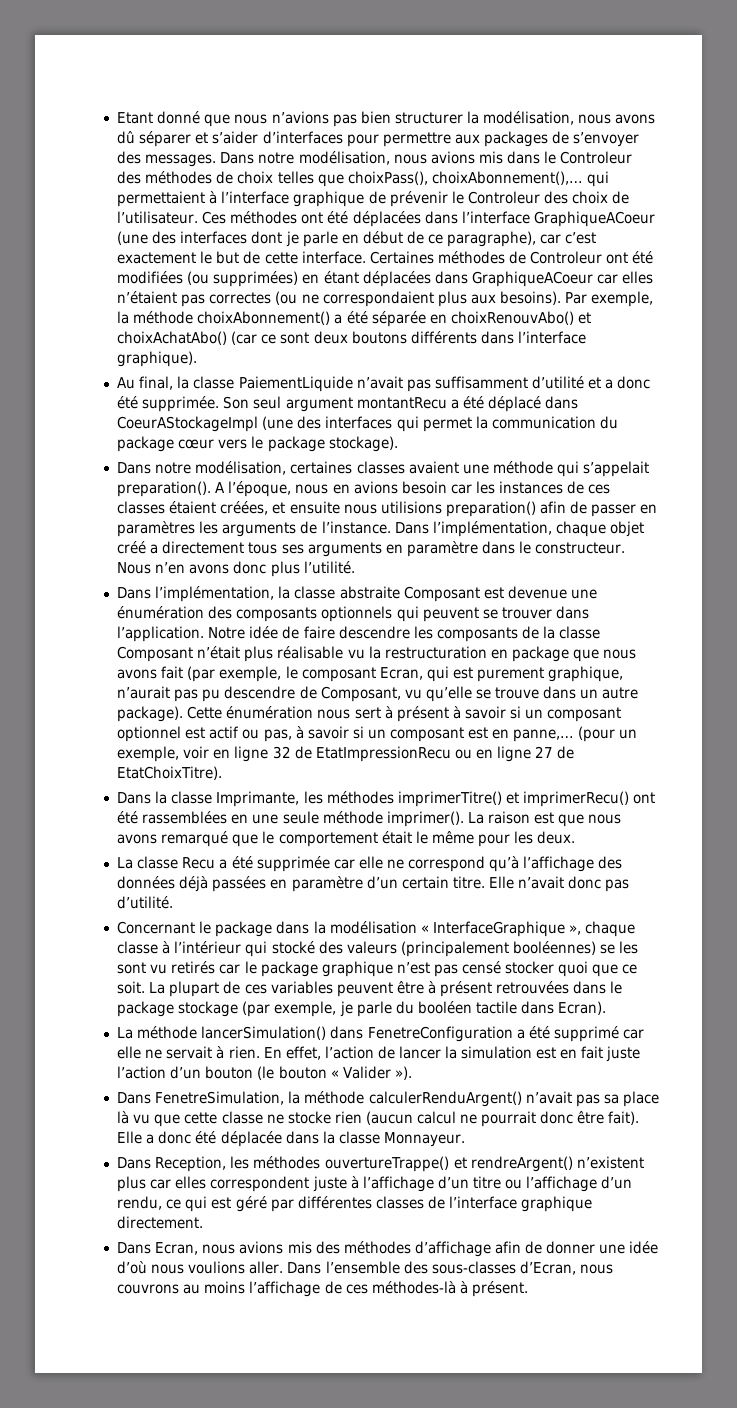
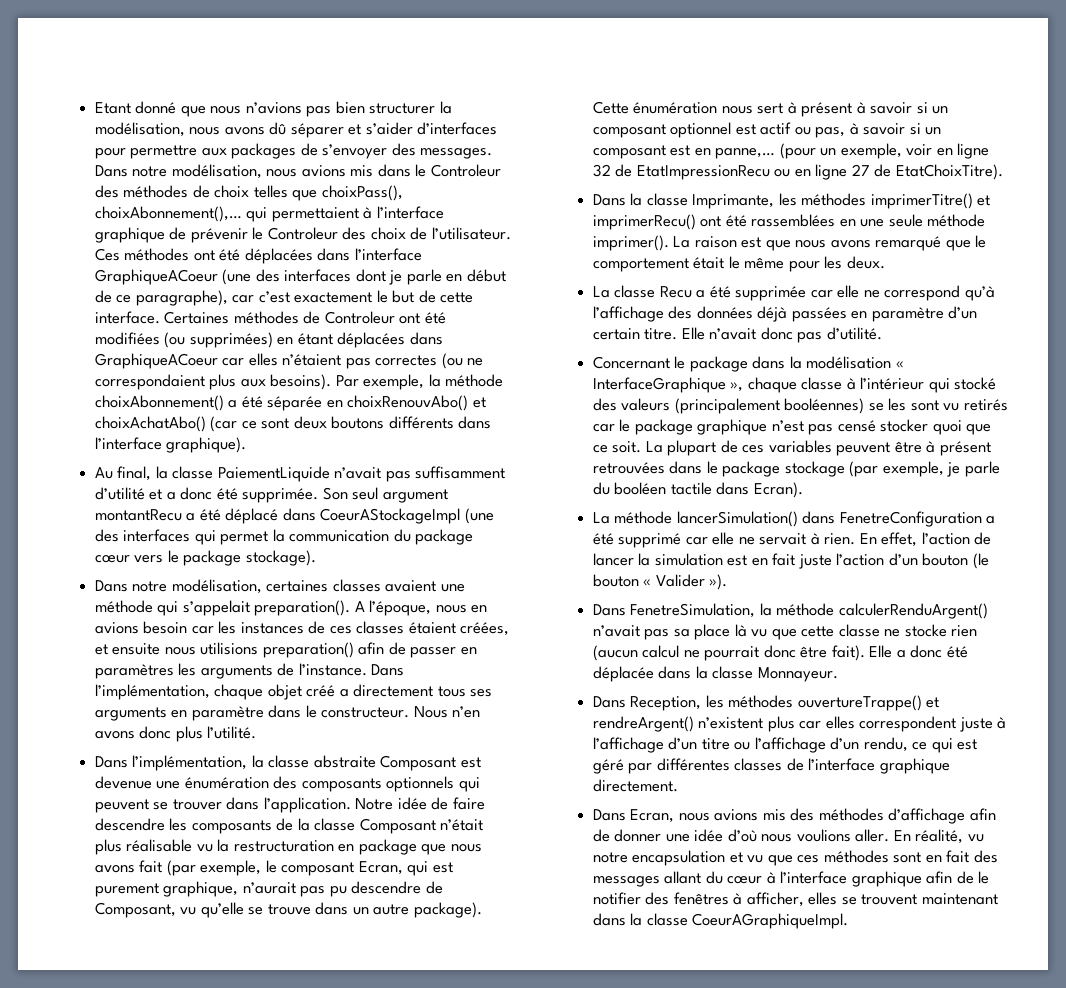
[287,1261,613,1275] [117,1281,528,1297] Dans l’ensemble des sous-classes d’Ecran, nous couvrons au moins l’affichage de ces méthodes-là à présent. -> [893,829,984,844] [593,850,998,866] [593,871,990,887] [593,892,998,907] [593,913,849,929] En réalité, vu notre encapsulation et vu que ces méthodes sont en fait des messages allant du cœur à l’interface graphique afin de le notifier des fenêtres à afficher, elles se trouvent maintenant dans la classe CoeurAGraphiqueImpl.

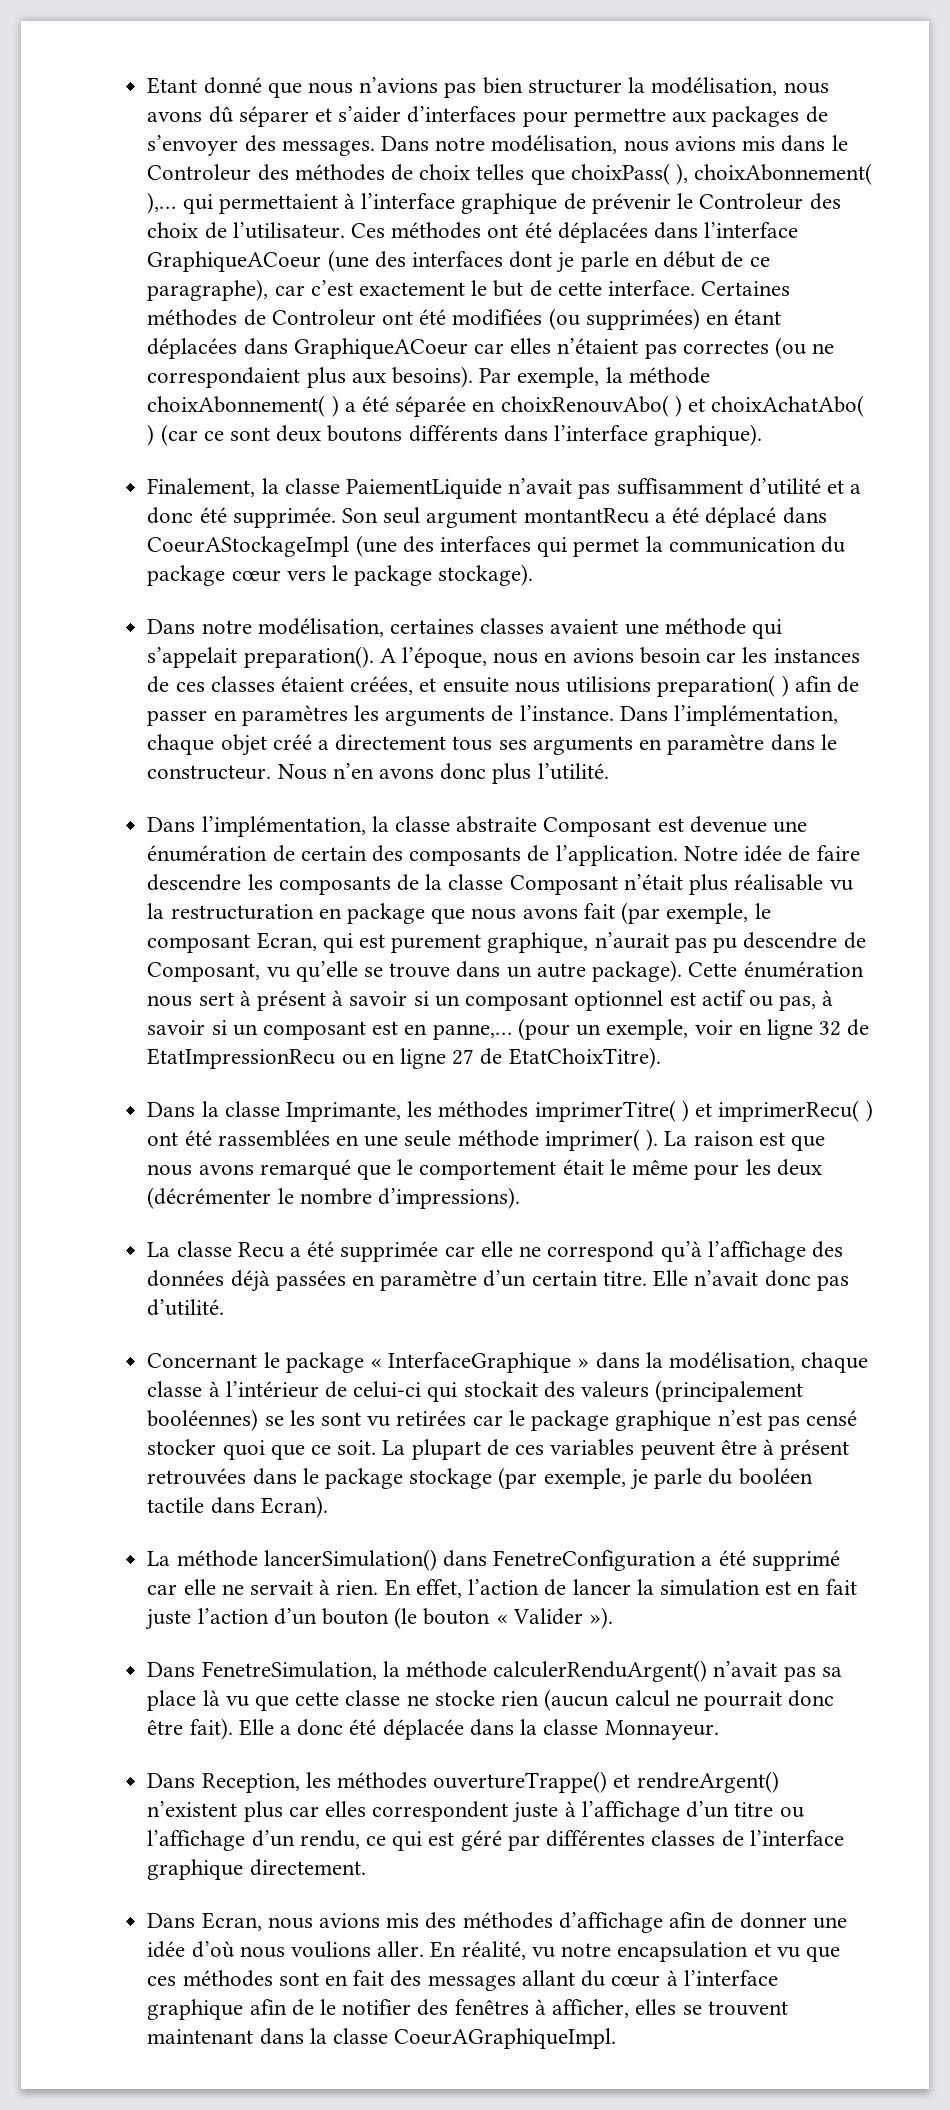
[321,185,403,201] [95,206,243,222] choixPass(), choixAbonnement(),… -> [570,163,873,185] [147,192,177,214] choixPass( ), choixAbonnement( ),…
[95,395,225,411] choixAbonnement() -> [147,395,339,417] choixAbonnement( )
[347,395,486,411] [95,416,207,432] choixRenouvAbo() et choixAchatAbo() -> [500,395,865,417] [147,424,155,446] choixRenouvAbo( ) et choixAchatAbo( )
[95,466,152,481] Au final, -> [147,478,256,497] Finalement,
[262,642,354,658] preparation() -> [657,675,789,697] preparation( )
[273,776,480,792] [95,797,260,813] des composants optionnels qui peuvent se trouver dans -> [272,845,550,866] de certain des composants de
[870,193,991,209] [593,214,697,230] imprimerTitre() et imprimerRecu() -> [534,1100,873,1122] imprimerTitre( ) et imprimerRecu( )
[593,235,670,251] imprimer(). -> [544,1129,659,1151] imprimer( ).
[846,256,885,269] deux. -> [776,1159,822,1176] [147,1187,521,1209] deux (décrémenter le nombre d’impressions).
[752,356,904,369] [593,377,997,393] dans la modélisation « InterfaceGraphique », chaque classe à l’intérieur qui stocké -> [370,1352,869,1373] [147,1381,538,1402] « InterfaceGraphique » dans la modélisation, chaque classe à l’intérieur de celui-ci qui stockait
[963,399,1008,411] retirés -> [396,1410,467,1426] retirées

